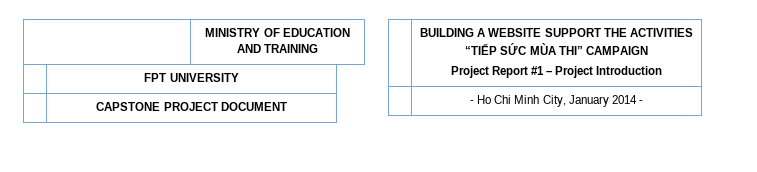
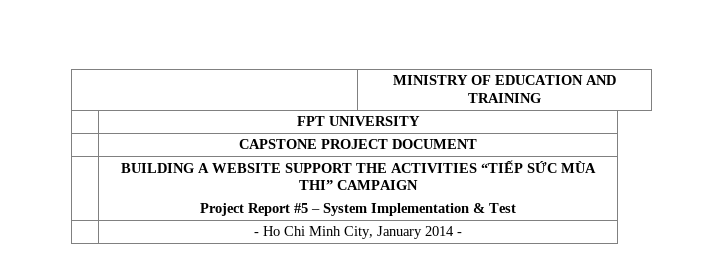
[530,66,663,78] #1 – Project Introduction -> [294,203,516,216] #5 – System Implementation & Test

